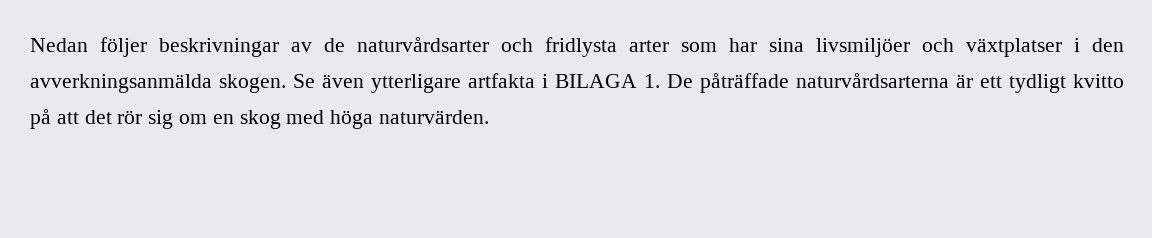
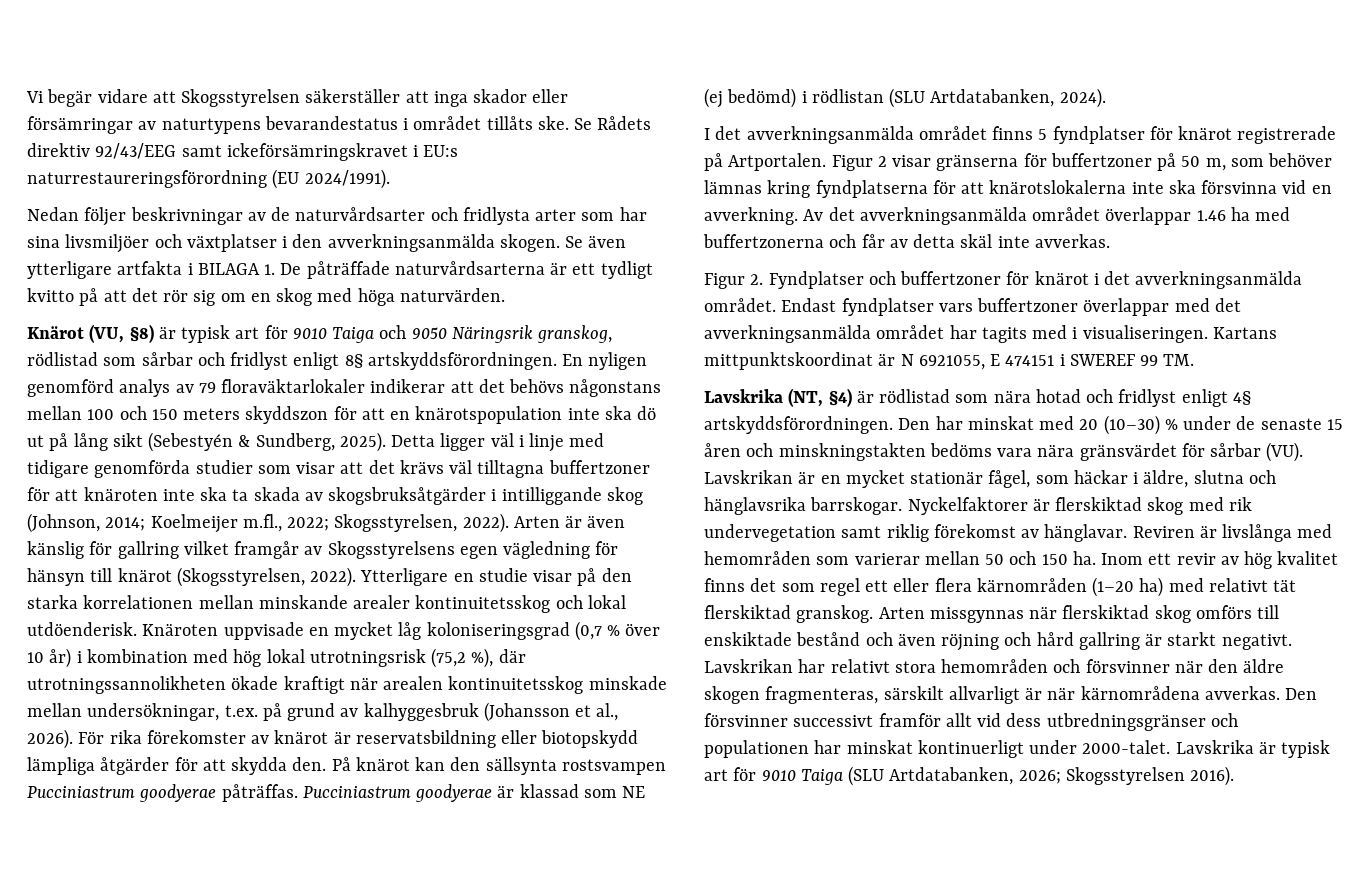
(30, 45) none -> [26,89,569,107] [27,116,652,134] [27,143,459,161] [27,169,390,189] Vi begär vidare att Skogsstyrelsen säkerställer att inga skador eller försämringar av naturtypens bevarandestatus i området tillåts ske. Se Rådets direktiv 92/43/EEG samt ickeförsämringskravet i EU:s naturrestaureringsförordning (EU 2024/1991). //
(490, 117) none -> [27,324,613,343] [27,352,648,370] [27,379,662,397] [27,406,657,424] [27,432,605,452] [27,460,650,478] [27,487,643,505] [27,513,626,533] [27,541,619,559] [27,567,632,587] [27,595,626,613] [27,621,661,641] [27,648,526,668] [27,676,667,694] [27,702,619,722] [27,729,639,749] [27,757,666,775] [27,784,646,802] [704,88,1106,108] [704,126,1337,144] [704,153,1333,171] [704,180,1332,198] [704,207,1291,225] [703,234,1110,248] [704,271,1303,289] [704,298,1241,316] [704,325,1277,343] [704,352,1195,370] [704,388,1251,407] [704,415,1343,435] [704,442,1304,462] [704,470,1276,488] [704,497,1252,515] [704,524,1333,542] [704,551,1339,569] [704,577,1297,597] [704,605,1280,623] [704,632,1292,651] [704,659,1285,673] [704,686,1318,704] [704,713,1238,731] [704,740,1331,758] [704,766,1235,786] // Knärot (VU, §8) är typisk art för 9010 Taiga och 9050 Näringsrik granskog, rödlistad som sårbar och fridlyst enligt 8§ artskyddsförordningen. En nyligen genomförd analys av 79 floraväktarlokaler indikerar att det behövs någonstans mellan 100 och 150 meters skyddszon för att en knärotspopulation inte ska dö ut på lång sikt (Sebestyén & Sundberg, 2025). Detta ligger väl i linje med tidigare genomförda studier som visar att det krävs väl tilltagna buffertzoner för att knäroten inte ska ta skada av skogsbruksåtgärder i intilliggande skog (Johnson, 2014; Koelmeijer m.fl., 2022; Skogsstyrelsen, 2022). Arten är även känslig för gallring vilket framgår av Skogsstyrelsens egen vägledning för hänsyn till knärot (Skogsstyrelsen, 2022). Ytterligare en studie visar på den starka korrelationen mellan minskande arealer kontinuitetsskog och lokal utdöenderisk. Knäroten uppvisade en mycket låg koloniseringsgrad (0,7 % över 10 år) i kombination med hög lokal utrotningsrisk (75,2 %), där utrotningssannolikheten ökade kraftigt när arealen kontinuitetsskog minskade mellan undersökningar, t.ex. på grund av kalhyggesbruk (Johansson et al., 2026). För rika förekomster av knärot är reservatsbildning eller biotopskydd lämpliga åtgärder för att skydda den. På knärot kan den sällsynta rostsvampen Pucciniastrum goodyerae påträffas. Pucciniastrum goodyerae är klassad som NE (ej bedömd) i rödlistan (SLU Artdatabanken, 2024). // I det avverkningsanmälda området finns 5 fyndplatser för knärot registrerade på Artportalen. Figur 2 visar gränserna för buffertzoner på 50 m, som behöver lämnas kring fyndplatserna för att knärotslokalerna inte ska försvinna vid en avverkning. Av det avverkningsanmälda området överlappar 1.46 ha med buffertzonerna och får av detta skäl inte avverkas. // Figur 2. Fyndplatser och buffertzoner för knärot i det avverkningsanmälda området. Endast fyndplatser vars buffertzoner överlappar med det avverkningsanmälda området har tagits med i visualiseringen. Kartans mittpunktskoordinat är N 6921055, E 474151 i SWEREF 99 TM. // Lavskrika (NT, §4) är rödlistad som nära hotad och fridlyst enligt 4§ artskyddsförordningen. Den har minskat med 20 (10–30) % under de senaste 15 åren och minskningstakten bedöms vara nära gränsvärdet för sårbar (VU). Lavskrikan är en mycket stationär fågel, som häckar i äldre, slutna och hänglavsrika barrskogar. Nyckelfaktorer är flerskiktad skog med rik undervegetation samt riklig förekomst av hänglavar. Reviren är livslånga med hemområden som varierar mellan 50 och 150 ha. Inom ett revir av hög kvalitet finns det som regel ett eller flera kärnområden (1–20 ha) med relativt tät flerskiktad granskog. Arten missgynnas när flerskiktad skog omförs till enskiktade bestånd och även röjning och hård gallring är starkt negativt. Lavskrikan har relativt stora hemområden och försvinner när den äldre skogen fragmenteras, särskilt allvarligt är när kärnområdena avverkas. Den försvinner successivt framför allt vid dess utbredningsgränser och populationen har minskat kontinuerligt under 2000-talet. Lavskrika är typisk art för 9010 Taiga (SLU Artdatabanken, 2026; Skogsstyrelsen 2016).

